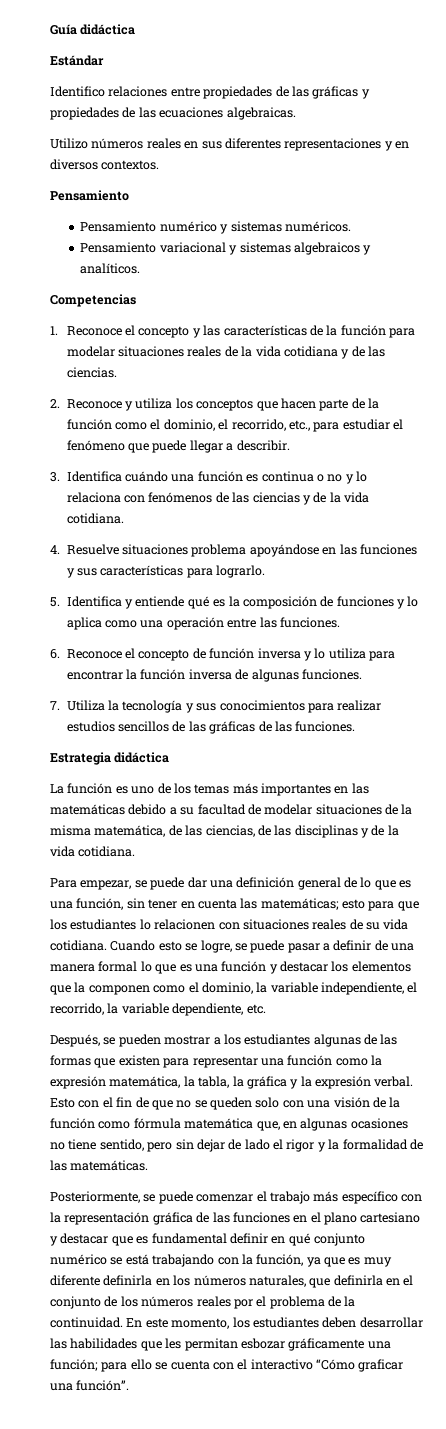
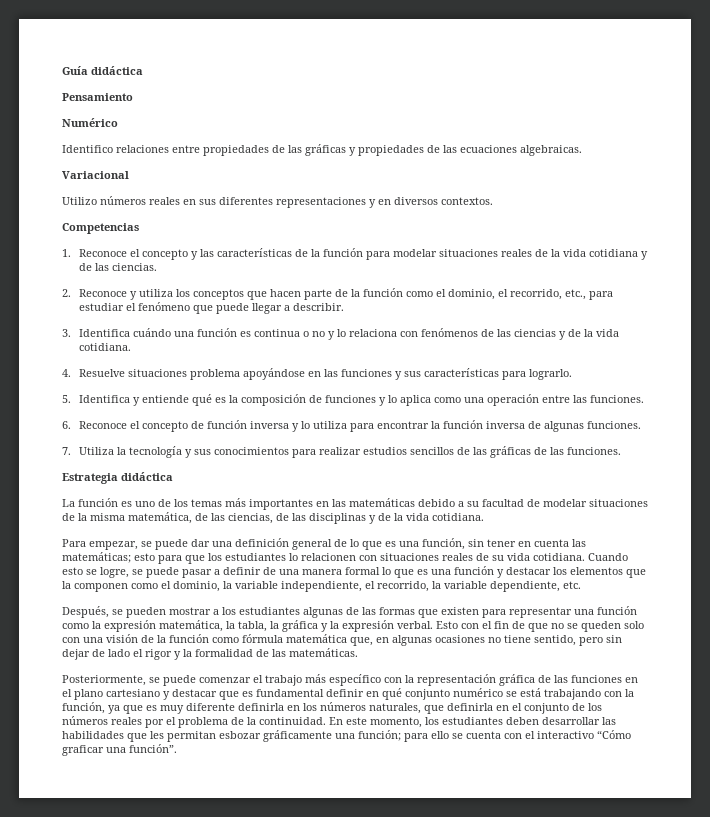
[50,55,104,66] Estándar -> [62,93,133,101] [62,118,118,127] Pensamiento // Numérico
(296, 113) none -> [62,171,129,179] // Variacional
[50,190,129,201] [80,221,351,234] [80,242,372,255] [80,263,141,274] // Pensamiento // Pensamiento numérico y sistemas numéricos. // Pensamiento variacional y sistemas algebraicos y analíticos. -> (493, 201) none

